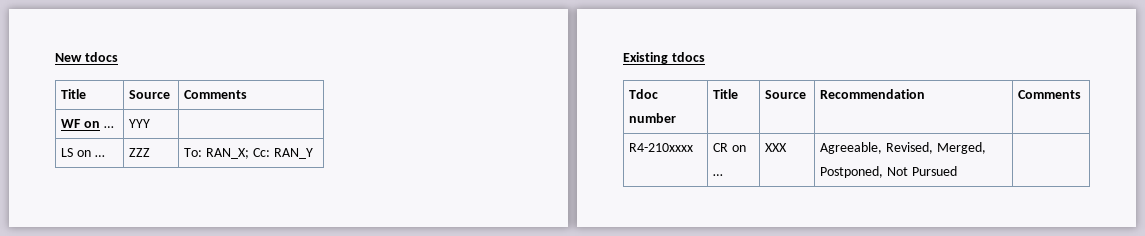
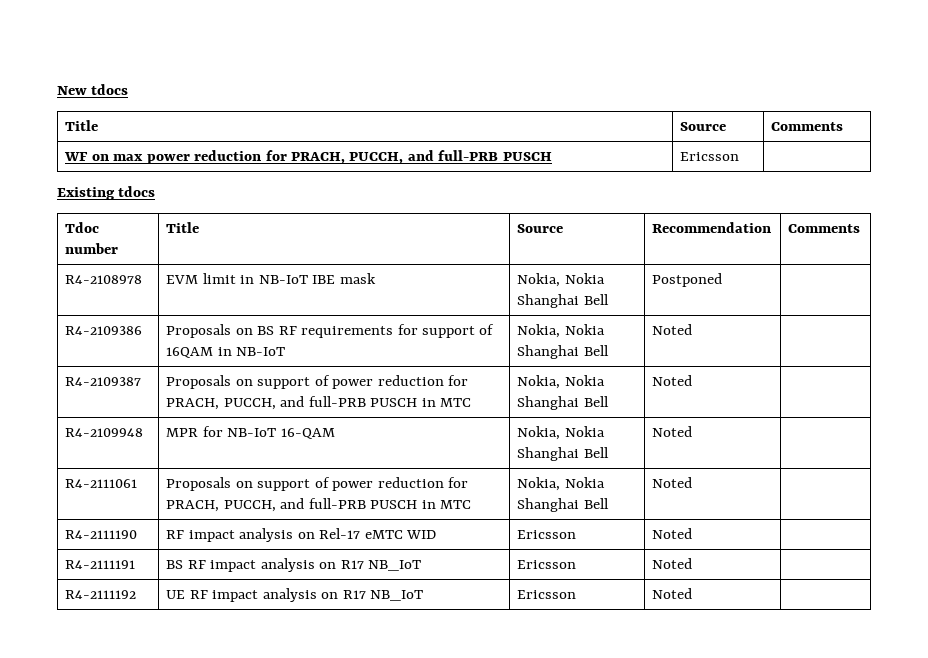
[103,126,114,128] [129,119,151,128] [61,148,105,157] [129,148,151,157] [184,148,313,159] … | YYY | // LS on … | ZZZ | To: RAN_X; Cc: RAN_Y -> [113,150,552,164] [680,152,740,161] max power reduction for PRACH, PUCCH, and full-PRB PUSCH | Ericsson |
[629,143,694,152] [713,143,747,152] [713,174,724,176] [765,143,788,152] [820,142,986,154] [820,166,957,178] R4-210xxxx | CR on … | XXX | Agreeable, Revised, Merged, Postponed, Not Pursued -> [65,275,143,284] [166,273,376,284] [517,273,605,287] [517,294,609,308] [652,273,723,287] [65,326,143,335] [166,324,495,338] [166,347,286,358] [517,324,605,338] [517,345,609,359] [652,324,693,335] [65,377,142,386] [166,375,468,389] [166,396,471,410] [517,375,605,389] [517,396,609,410] [652,375,693,386] [65,428,144,437] [166,426,335,439] [517,426,605,440] [517,447,609,461] [652,426,693,437] [65,479,138,488] [166,477,468,491] [166,498,471,512] [517,477,605,491] [517,498,609,512] [652,477,693,488] [65,530,138,539] [166,528,436,542] [517,530,577,539] [652,528,693,539] [65,560,136,569] [166,558,421,572] [517,560,577,569] [652,558,693,569] [65,590,137,599] [166,588,423,602] [517,590,577,599] [652,588,693,599] R4-2108978 | EVM limit in NB-IoT IBE mask | Nokia, Nokia Shanghai Bell | Postponed | // R4-2109386 | Proposals on BS RF requirements for support of 16QAM in NB-IoT | Nokia, Nokia Shanghai Bell | Noted | // R4-2109387 | Proposals on support of power reduction for PRACH, PUCCH, and full-PRB PUSCH in MTC | Nokia, Nokia Shanghai Bell | Noted | // R4-2109948 | MPR for NB-IoT 16-QAM | Nokia, Nokia Shanghai Bell | Noted | // R4-2111061 | Proposals on support of power reduction for PRACH, PUCCH, and full-PRB PUSCH in MTC | Nokia, Nokia Shanghai Bell | Noted | // R4-2111190 | RF impact analysis on Rel-17 eMTC WID | Ericsson | Noted | // R4-2111191 | BS RF impact analysis on R17 NB_IoT | Ericsson | Noted | // R4-2111192 | UE RF impact analysis on R17 NB_IoT | Ericsson | Noted

